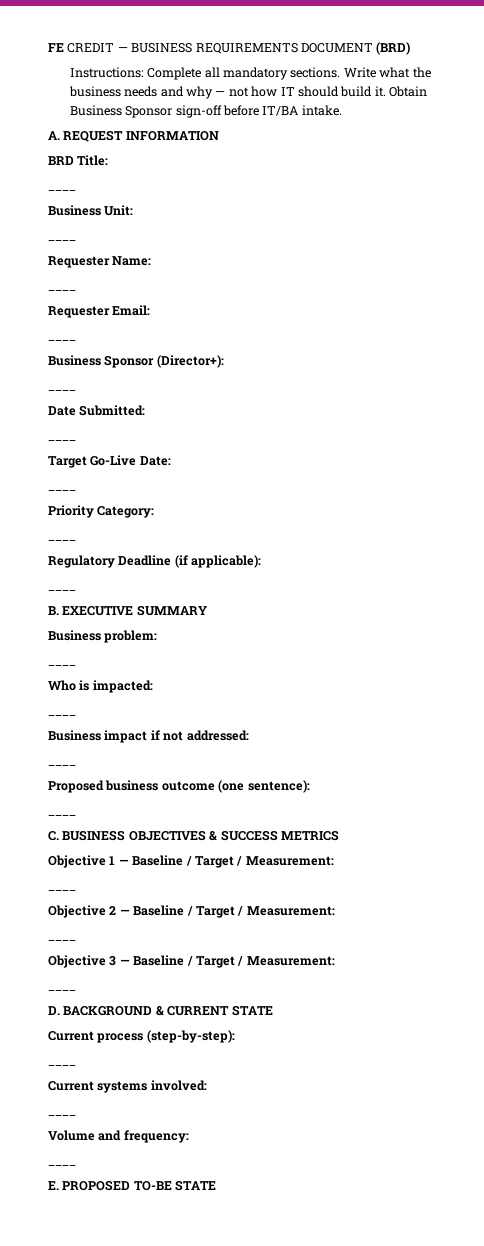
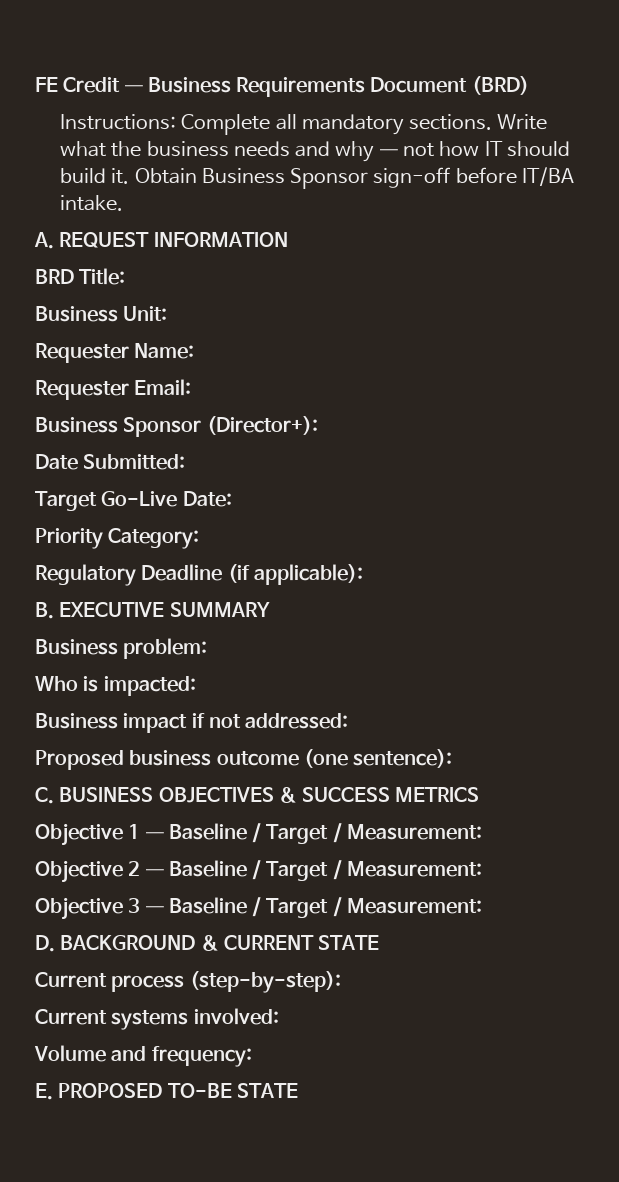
[67,43,373,54] CREDIT — BUSINESS REQUIREMENTS DOCUMENT -> [63,77,468,97] Credit — Business Requirements Document
[48,190,76,191] // ____ -> (126, 276) none
[48,240,76,241] // ____ -> (168, 313) none
[48,290,76,291] // ____ -> (195, 351) none
[48,340,76,341] // ____ -> (192, 387) none
[48,390,76,391] // ____ -> (318, 425) none
[48,440,76,441] // ____ -> (186, 462) none
[48,490,76,491] // ____ -> (232, 499) none
[48,540,76,541] // ____ -> (200, 538) none
[48,590,76,591] // ____ -> (363, 574) none
[48,665,76,666] // ____ -> (208, 648) none
[48,715,76,716] // ____ -> (196, 686) none
[48,765,76,766] // ____ -> (349, 721) none
[48,815,76,816] // ____ -> (453, 758) none
[48,890,76,891] // ____ -> (482, 832) none
[48,940,76,941] // ____ -> (482, 869) none
[48,990,76,991] // ____ -> (482, 906) none
[48,1065,76,1066] // ____ -> (341, 982) none
[48,1115,76,1116] // ____ -> (279, 1016) none
[48,1165,76,1166] // ____ -> (252, 1056) none

